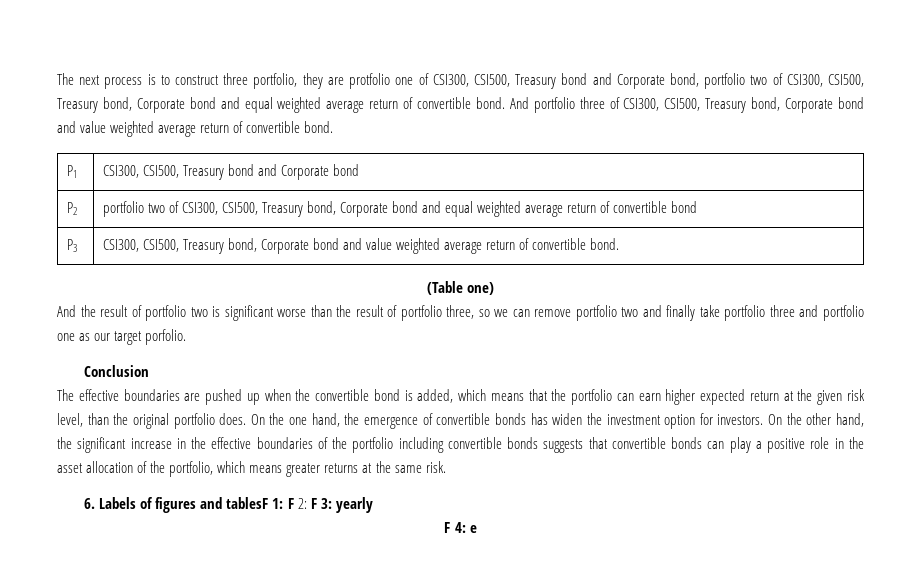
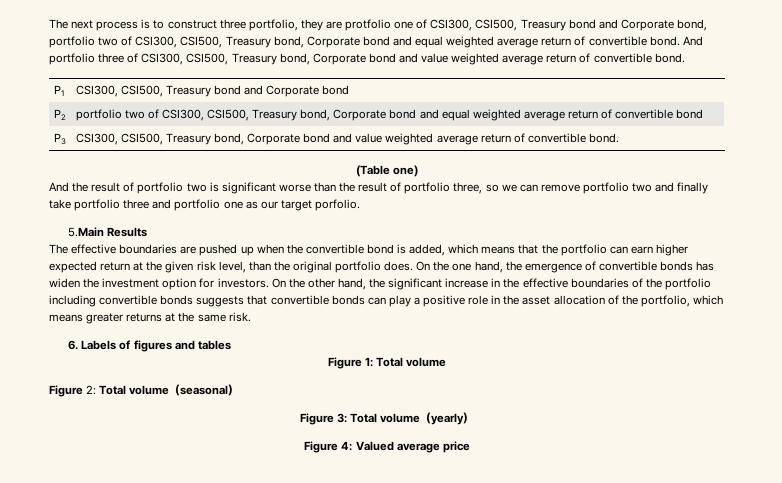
[84,365,150,377] Conclusion -> [68,227,148,237] 5.Main Results
[226,497,373,513] [444,522,477,533] tablesF 1: F 2: F 3: yearly // F 4: e -> [197,340,231,350] [327,357,447,369] [49,384,240,397] [299,412,475,425] [304,441,470,453] tables // Figure 1: Total volume // Figure 2: Total volume（seasonal） // Figure 3: Total volume（yearly） // Figure 4: Valued average price

